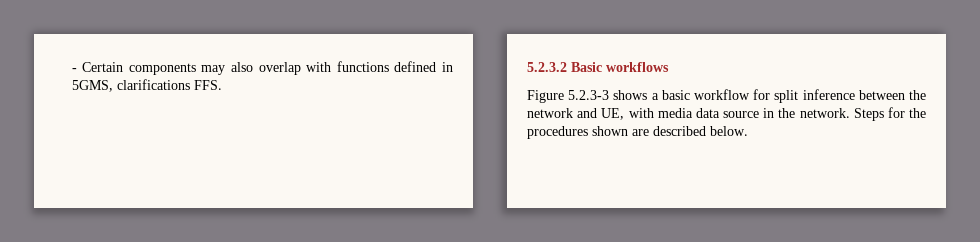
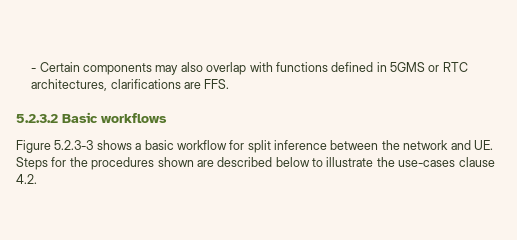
[71,79,190,92] 5GMS, clarifications -> [390,62,468,72] [31,79,202,91] 5GMS or RTC architectures, clarifications are
[601,108,850,120] UE, with media data source in the network. -> [473,140,493,150] UE.
[710,126,748,136] below. -> [275,157,495,167] [16,174,37,184] below to illustrate the use-cases clause 4.2.

